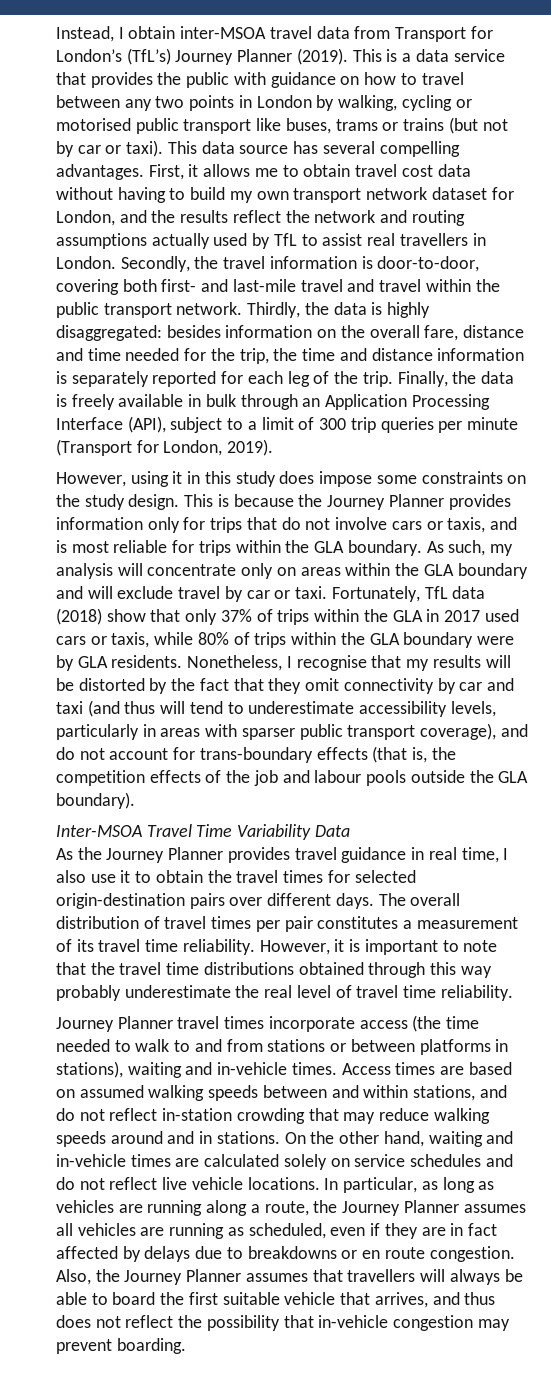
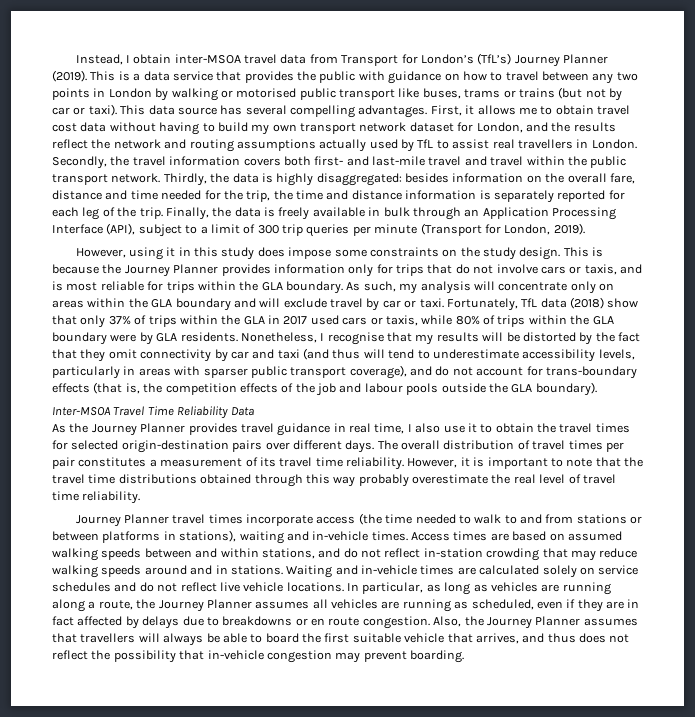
[338,95,452,111] walking, cycling -> [171,88,218,101] walking
[361,256,480,272] [56,279,119,295] is door-to-door, covering -> [243,158,281,166] covers
[237,824,312,840] Variability -> [177,406,229,419] Reliability
[124,985,231,998] underestimate -> [412,474,488,484] overestimate
[284,1131,483,1147] On the other hand, waiting -> [286,565,333,578] Waiting

